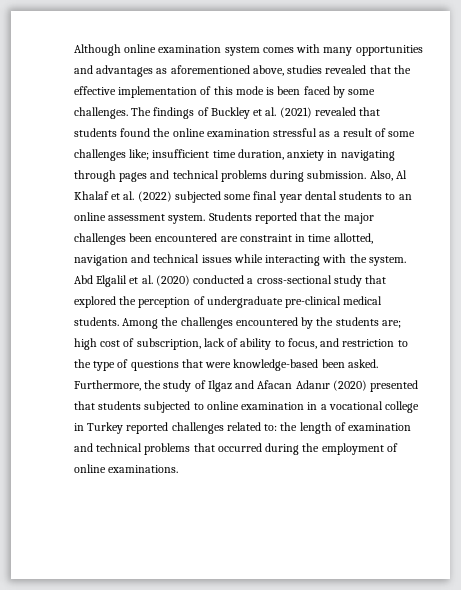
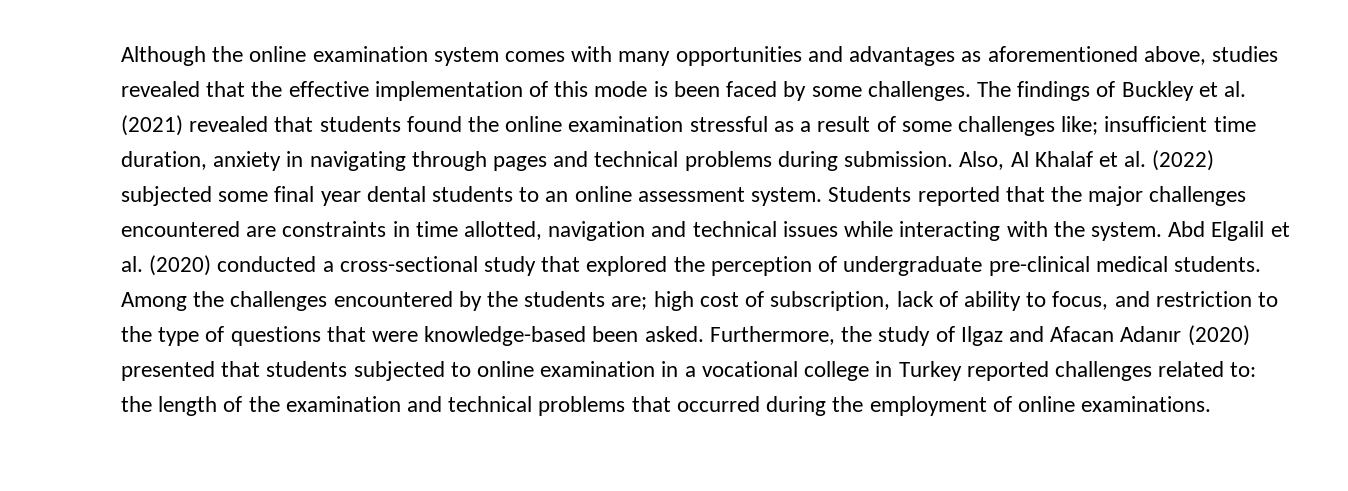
(121, 50) none -> [212,46,244,62] the
[129,233,153,242] been -> (1247, 196) none
[239,234,292,242] constraint -> [282,221,387,237] constraints
(346, 426) none -> [248,396,280,412] the

